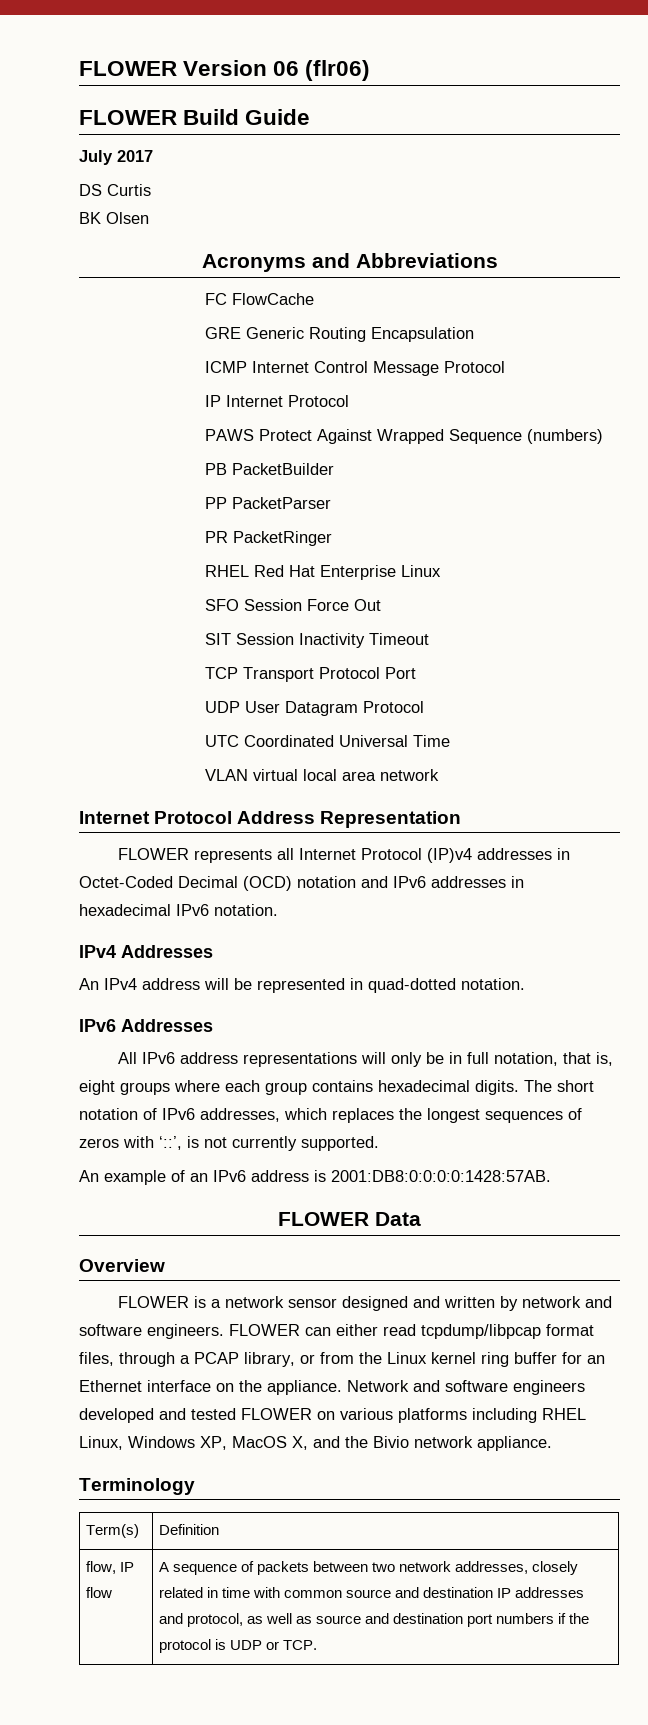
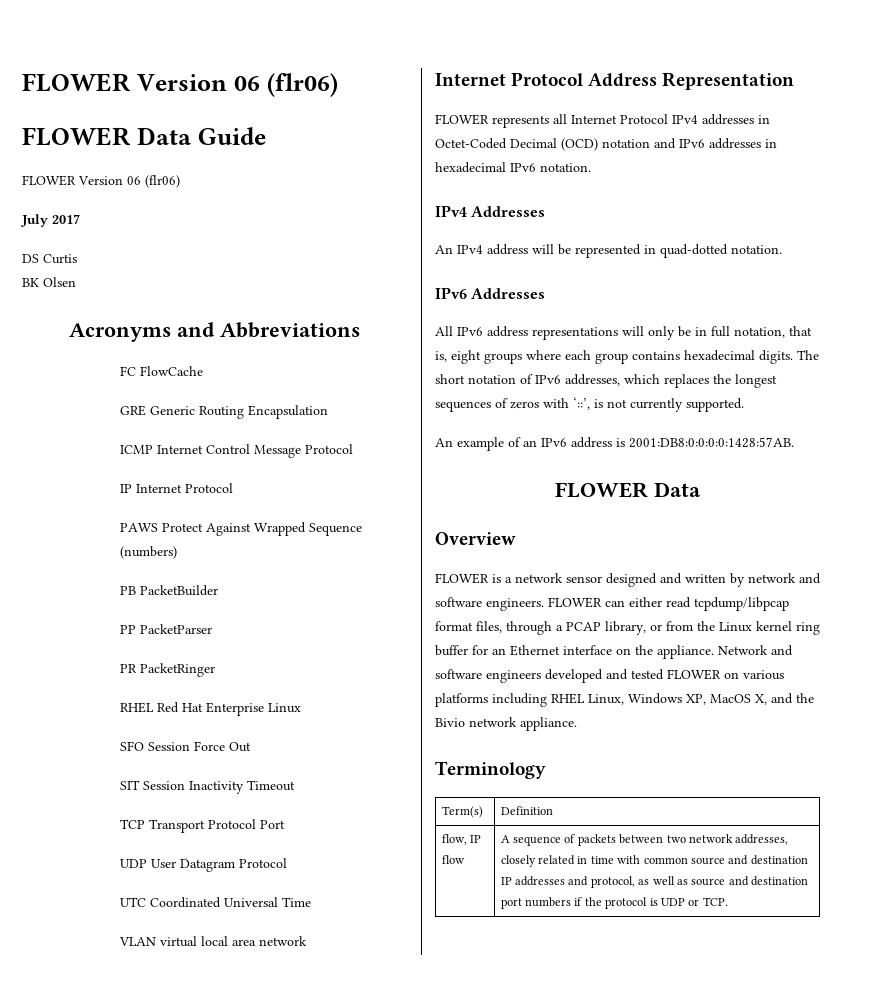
[183,109,240,125] Build -> [136,127,191,145] Data
(311, 117) none -> [22,175,180,188] // FLOWER Version 06 (flr06)
[427,848,473,863] (IP)v4 -> [672,115,698,124] IPv4

